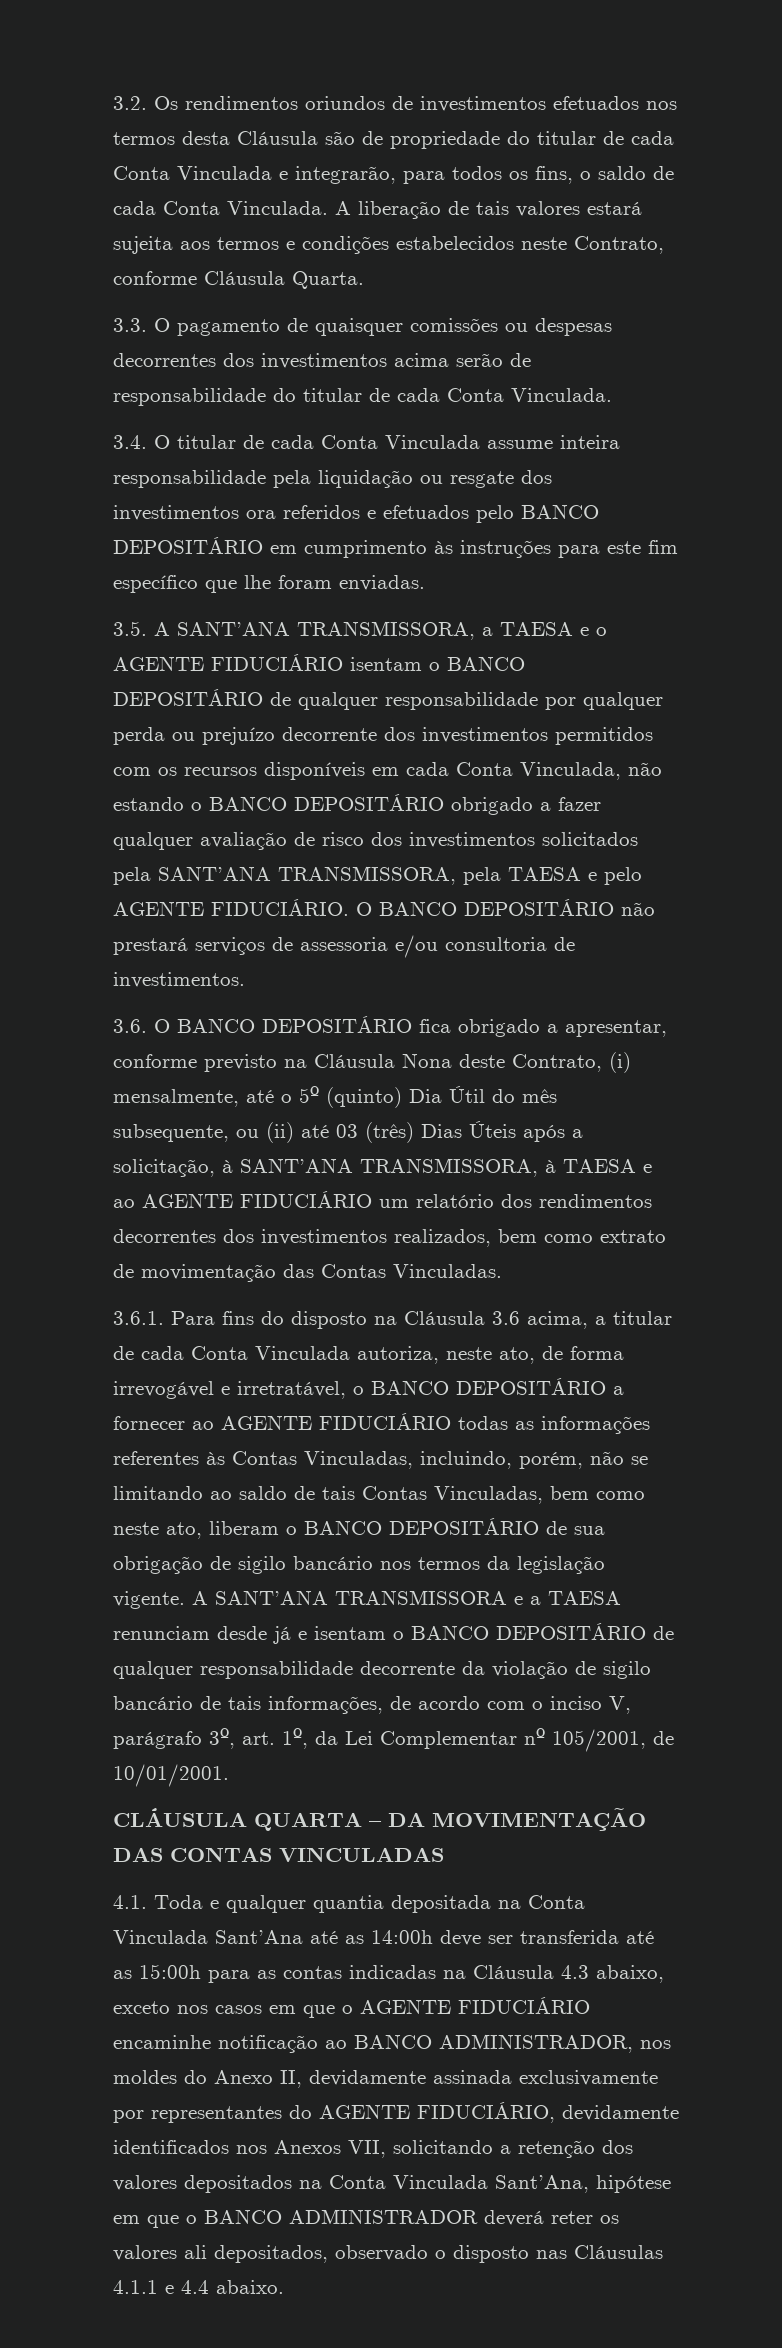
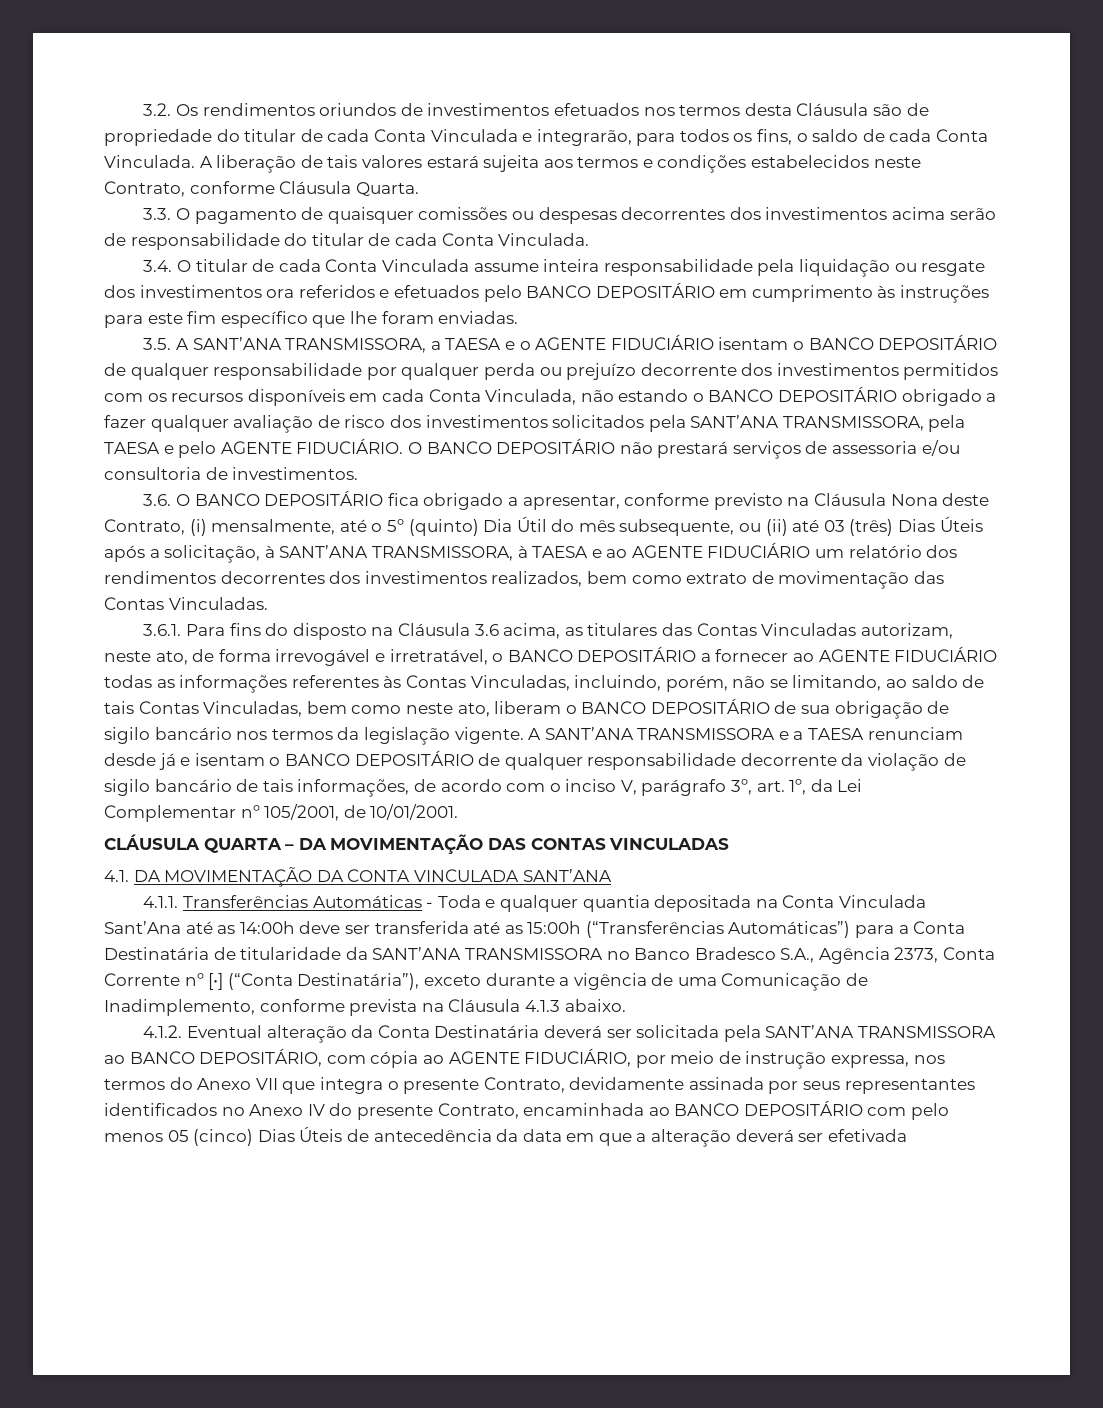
[595,1311,672,1325] [113,1346,439,1364] a titular de cada Conta Vinculada autoriza, -> [564,623,953,639] as titulares das Contas Vinculadas autorizam,
[113,1486,203,1500] limitando -> [792,675,882,691] limitando,
(147, 1902) none -> [133,867,612,887] [143,895,434,908] DA MOVIMENTAÇÃO DA CONTA VINCULADA SANT’ANA // 4.1.1. Transferências Automáticas -
[208,1965,664,1983] [113,1997,590,2018] [113,2034,671,2053] [113,2070,658,2088] [113,2102,679,2123] [113,2140,633,2158] [113,2175,671,2193] [113,2209,619,2228] [113,2245,663,2263] [113,2280,284,2294] para as contas indicadas na Cláusula 4.3 abaixo, exceto nos casos em que o AGENTE FIDUCIÁRIO encaminhe notificação ao BANCO ADMINISTRADOR, nos moldes do Anexo II, devidamente assinada exclusivamente por representantes do AGENTE FIDUCIÁRIO, devidamente identificados nos Anexos VII, solicitando a retenção dos valores depositados na Conta Vinculada Sant’Ana, hipótese em que o BANCO ADMINISTRADOR deverá reter os valores ali depositados, observado o disposto nas Cláusulas 4.1.1 e 4.4 abaixo. -> [585,921,966,938] [104,947,996,964] [104,973,869,991] [104,999,626,1016] [143,1025,996,1043] [104,1048,945,1069] [104,1077,975,1094] [104,1100,950,1120] [104,1126,907,1147] (“Transferências Automáticas”) para a Conta Destinatária de titularidade da SANT’ANA TRANSMISSORA no Banco Bradesco S.A., Agência 2373, Conta Corrente nº [•] (“Conta Destinatária”), exceto durante a vigência de uma Comunicação de Inadimplemento, conforme prevista na Cláusula 4.1.3 abaixo. // 4.1.2. Eventual alteração da Conta Destinatária deverá ser solicitada pela SANT’ANA TRANSMISSORA ao BANCO DEPOSITÁRIO, com cópia ao AGENTE FIDUCIÁRIO, por meio de instrução expressa, nos termos do Anexo VII que integra o presente Contrato, devidamente assinada por seus representantes identificados no Anexo IV do presente Contrato, encaminhada ao BANCO DEPOSITÁRIO com pelo menos 05 (cinco) Dias Úteis de antecedência da data em que a alteração deverá ser efetivada

